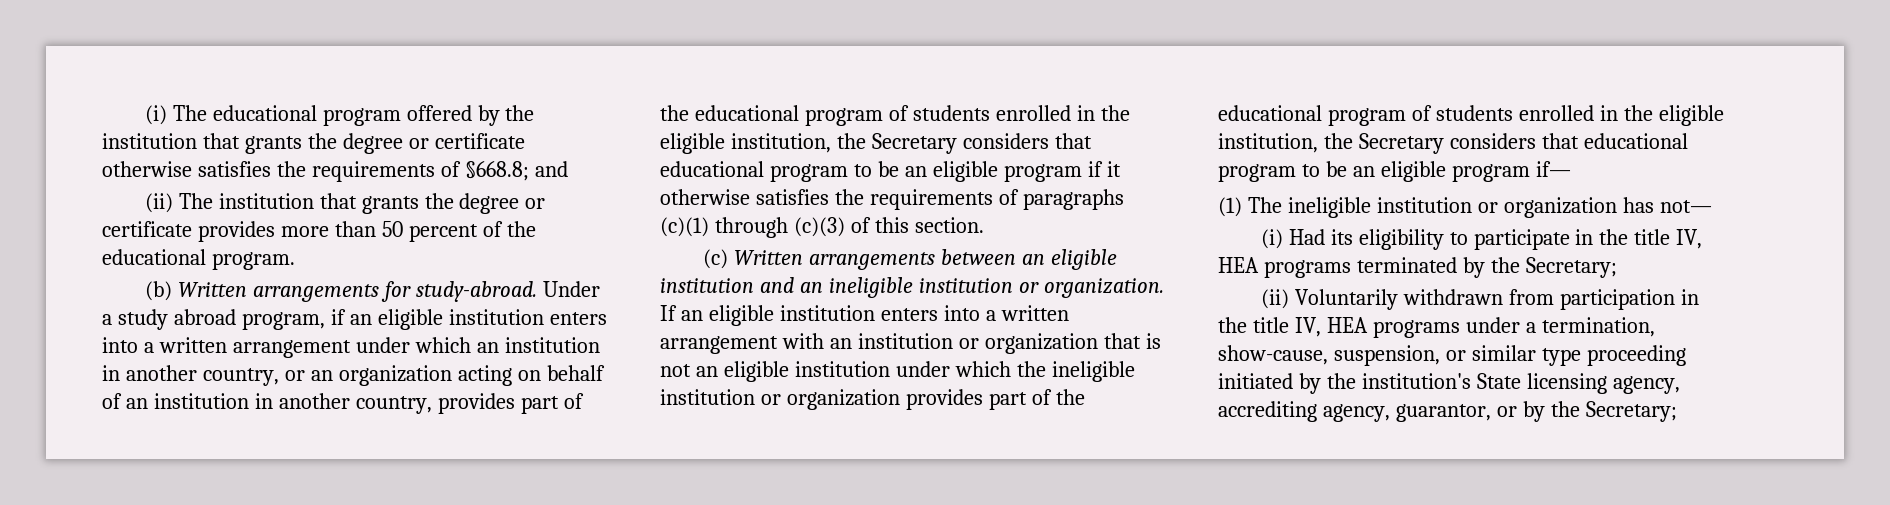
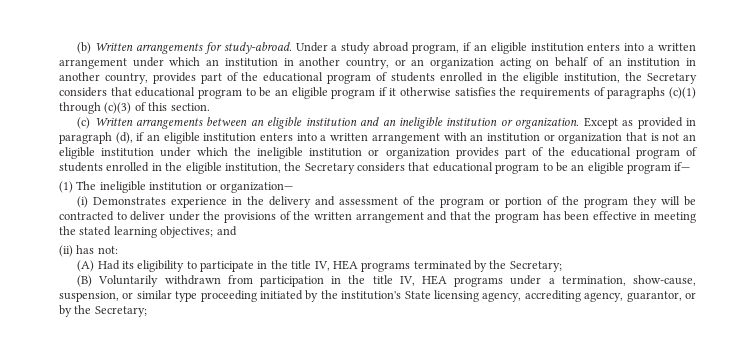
[144,105,535,126] [102,133,525,154] [102,161,568,182] [144,193,546,214] [102,221,536,242] [102,249,295,270] (i) The educational program offered by the institution that grants the degree or certificate otherwise satisfies the requirements of §668.8; and // (ii) The institution that grants the degree or certificate provides more than 50 percent of the educational program. // -> (77, 48) none
[660,305,677,321] If -> [583,117,697,129] [59,132,145,144] Except as provided in paragraph (d), if
[1503,197,1712,218] [1260,229,1283,249] organization has not— // (i) -> [219,182,293,193] [77,196,696,208] [59,211,696,223] [59,226,237,238] [59,245,118,257] [77,260,95,272] organization— // (i) Demonstrates experience in the delivery and assessment of the program or portion of the program they will be contracted to deliver under the provisions of the written arrangement and that the program has been effective in meeting the stated learning objectives; and // (ii) has not: // (A)
[1260,289,1289,309] (ii) -> [77,275,93,287] (B)

